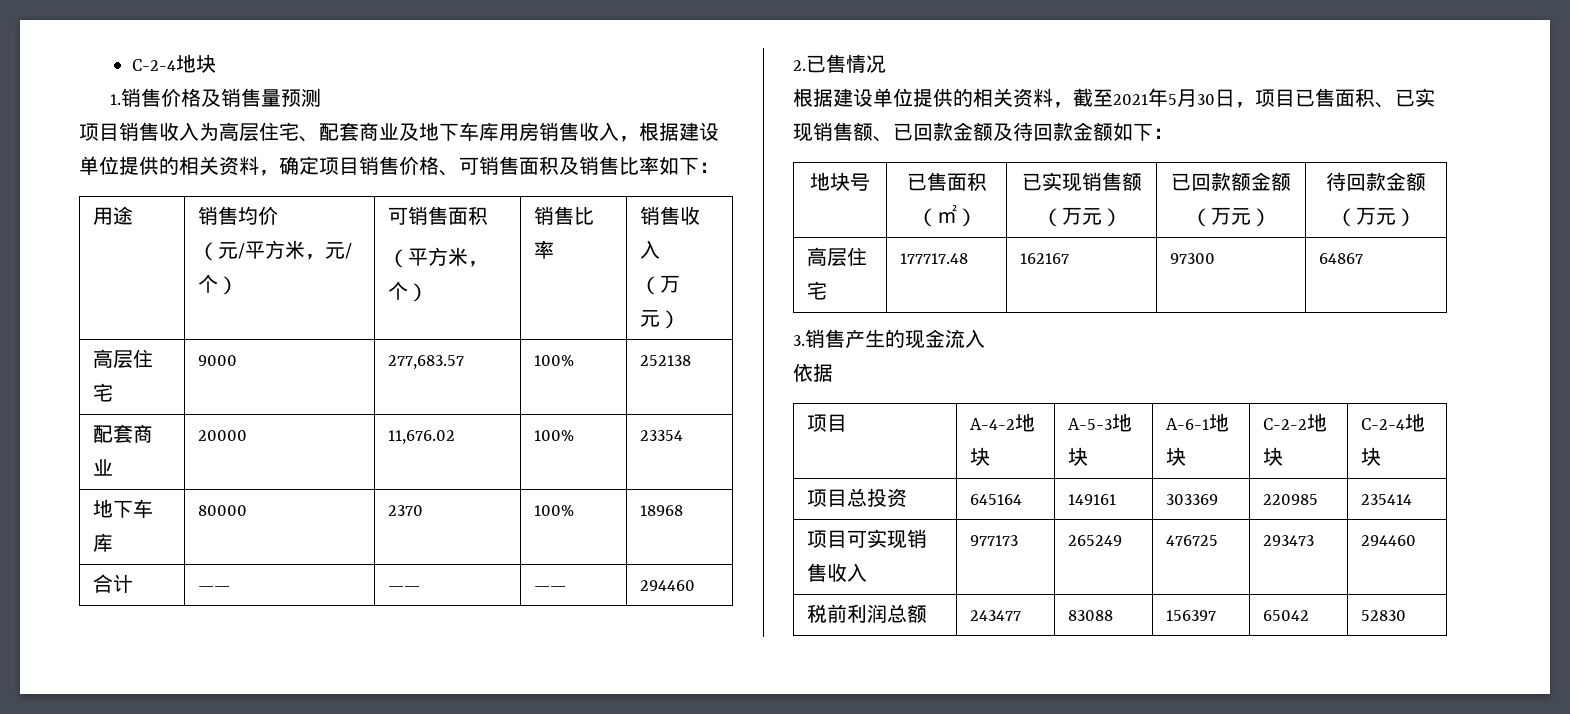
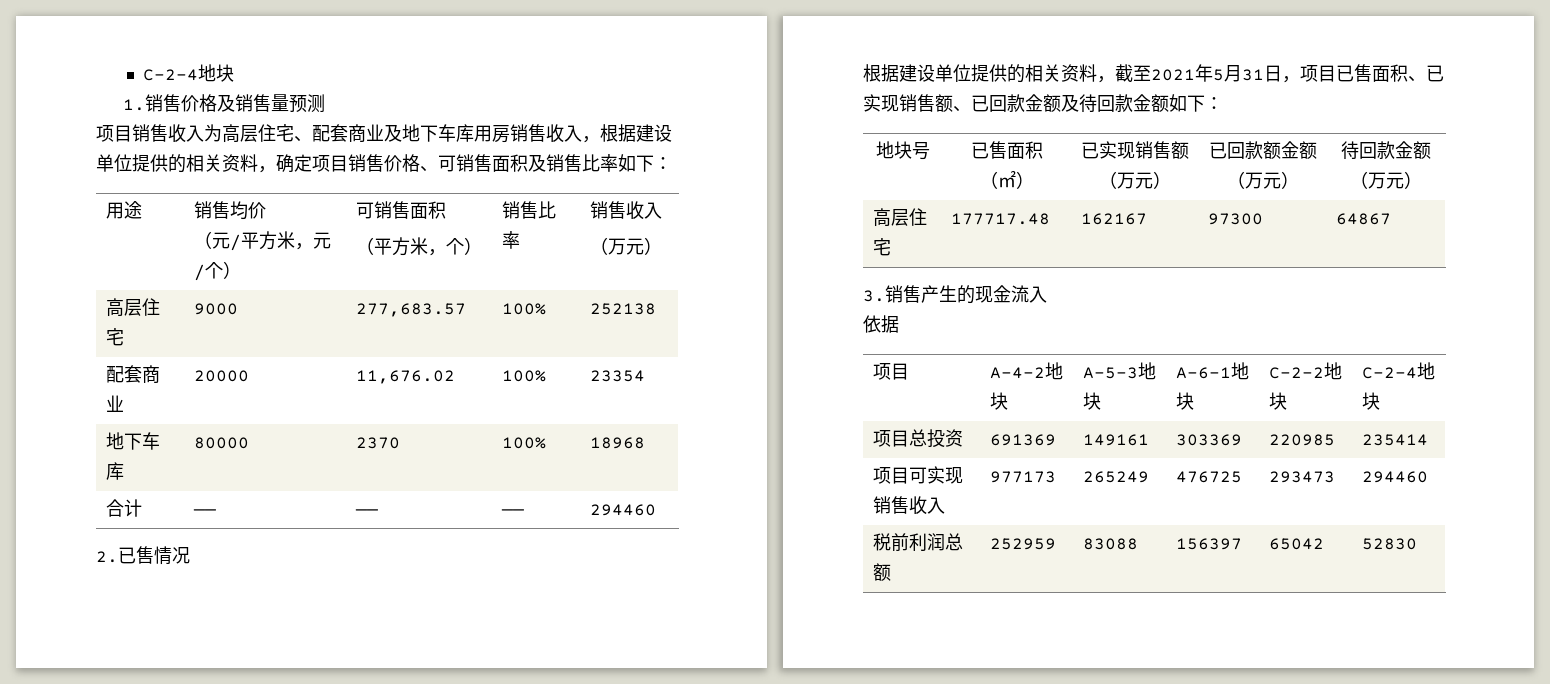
[1197,94,1215,105] 30 -> [1242,69,1264,81] 31
[969,494,1022,505] 645164 -> [989,434,1056,446] 691369
[969,610,1021,621] 243477 -> [989,538,1056,550] 252959

